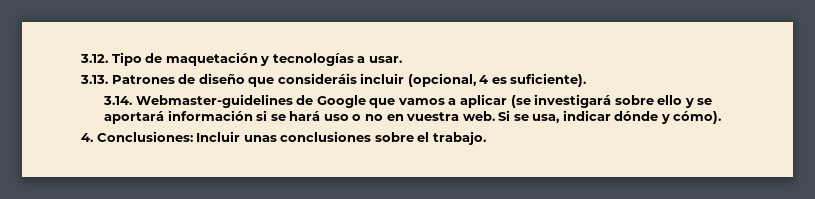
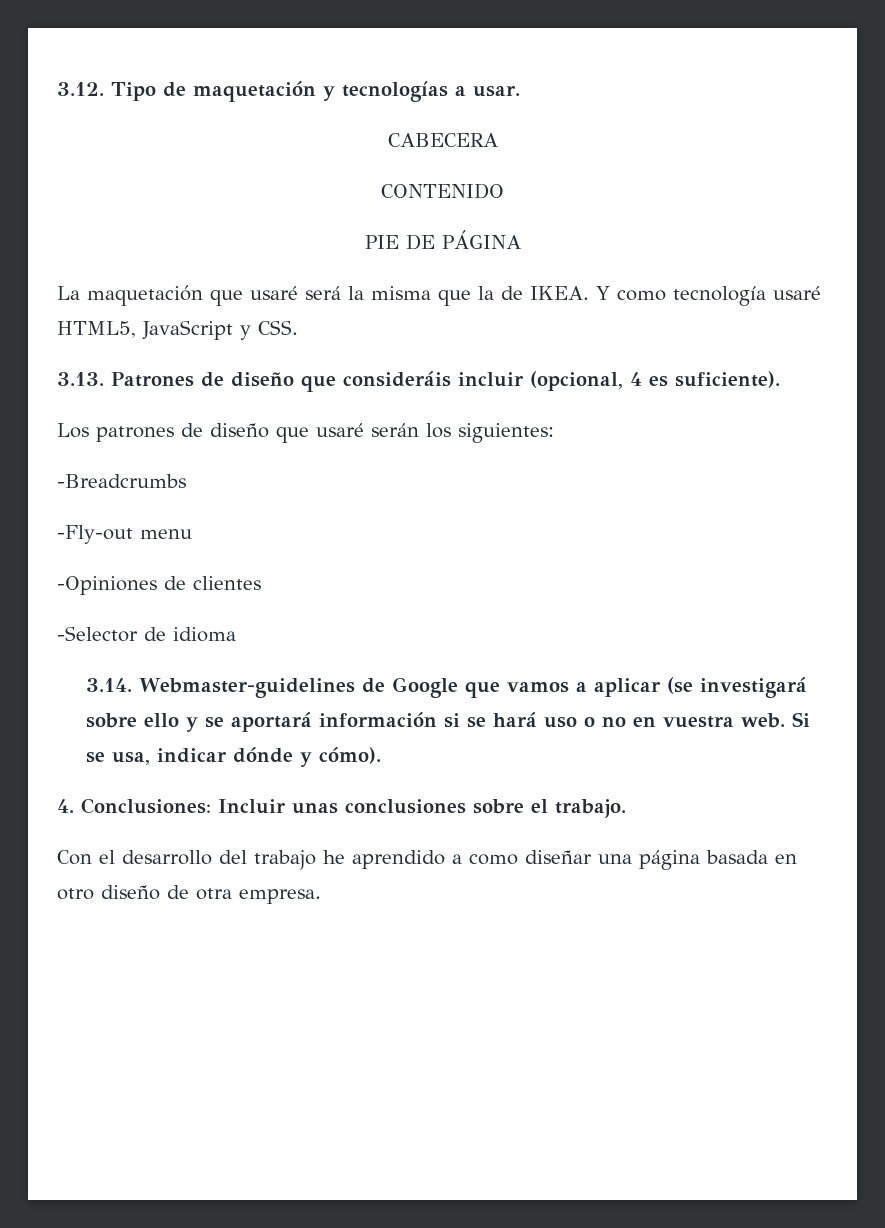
(402, 59) none -> [387,133,498,147] [381,183,504,199] [364,230,521,250] [57,285,821,306] [57,320,298,340] // CABECERA // CONTENIDO // PIE DE PÁGINA // La maquetación que usaré será la misma que la de IKEA. Y como tecnología usaré HTML5, JavaScript y CSS.
(587, 80) none -> [57,423,554,443] [57,474,186,488] [57,525,192,544] [57,576,261,595] [57,626,236,642] // Los patrones de diseño que usaré serán los siguientes: // -Breadcrumbs // -Fly-out menu // -Opiniones de clientes // -Selector de idioma
(486, 138) none -> [57,850,797,870] [57,885,321,904] // Con el desarrollo del trabajo he aprendido a como diseñar una página basada en otro diseño de otra empresa.

